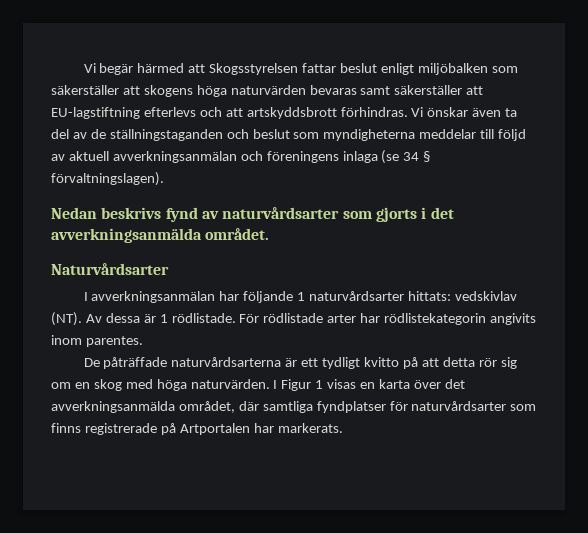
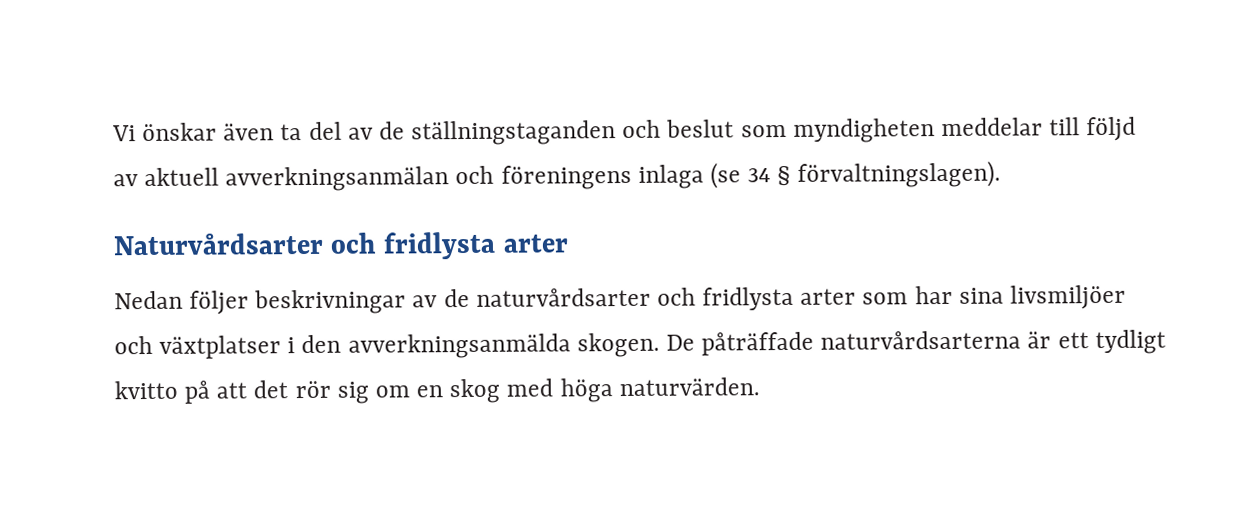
[83,63,518,75] [51,85,484,97] [51,107,424,119] Vi begär härmed att Skogsstyrelsen fattar beslut enligt miljöbalken som säkerställer att skogens höga naturvärden bevaras samt säkerställer att EU-lagstiftning efterlevs och att artskyddsbrott förhindras. Vi -> [112,125,136,142] Vi
[323,129,416,141] myndigheterna -> [792,118,935,143] myndigheten
[51,207,454,222] [51,228,270,243] [51,263,169,275] [83,291,517,303] [51,312,537,326] [51,335,143,347] Nedan beskrivs fynd av naturvårdsarter som gjorts i det avverkningsanmälda området. // Naturvårdsarter // I avverkningsanmälan har följande 1 naturvårdsarter hittats: vedskivlav (NT). Av dessa är 1 rödlistade. För rödlistade arter har rödlistekategorin angivits inom parentes. // -> [113,231,568,260] [114,284,1126,315] [114,332,660,359] Naturvårdsarter och fridlysta arter // Nedan följer beskrivningar av de naturvårdsarter och fridlysta arter som har sina livsmiljöer och växtplatser i den avverkningsanmälda skogen.
[442,357,475,367] detta -> [253,380,289,399] det
[273,379,465,391] [51,401,537,413] [51,423,343,435] I Figur 1 visas en karta över det avverkningsanmälda området, där samtliga fyndplatser för naturvårdsarter som finns registrerade på Artportalen har markerats. -> (760, 387) none

